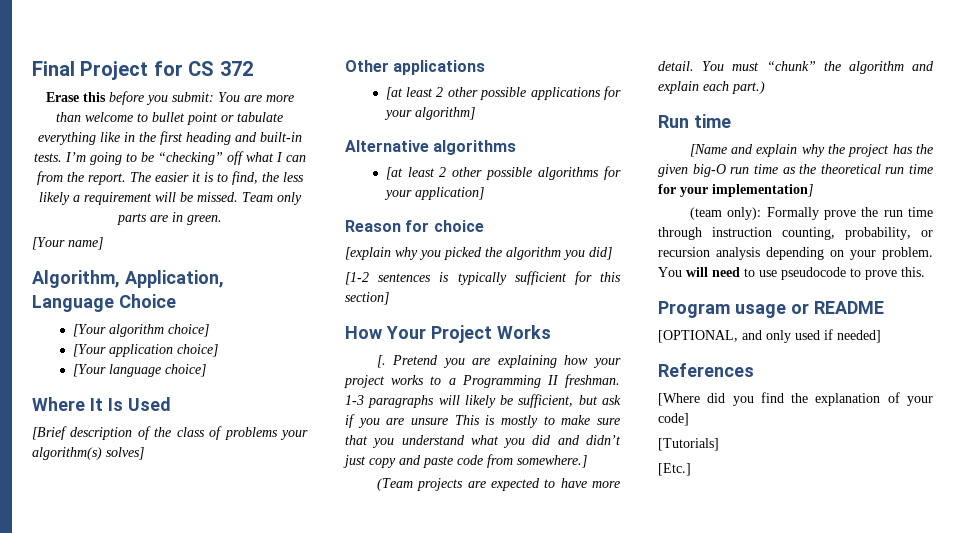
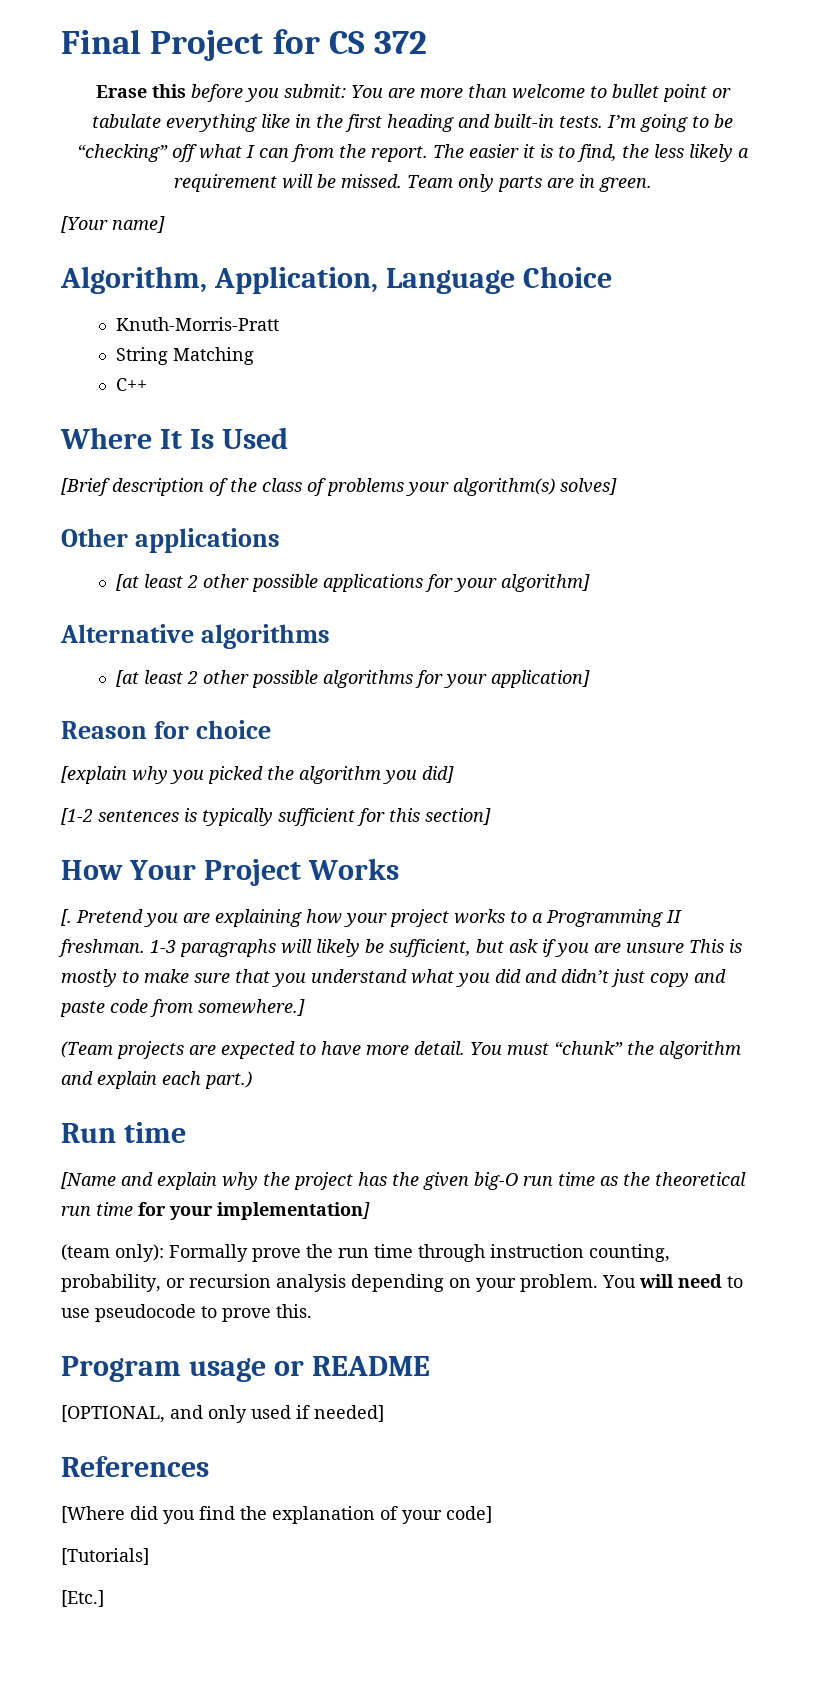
[72,324,209,337] [72,344,218,357] [72,364,206,377] [Your algorithm choice] // [Your application choice] // [Your language choice] -> [115,317,279,331] [115,347,254,365] [115,378,147,391] Knuth-Morris-Pratt // String Matching // C++

